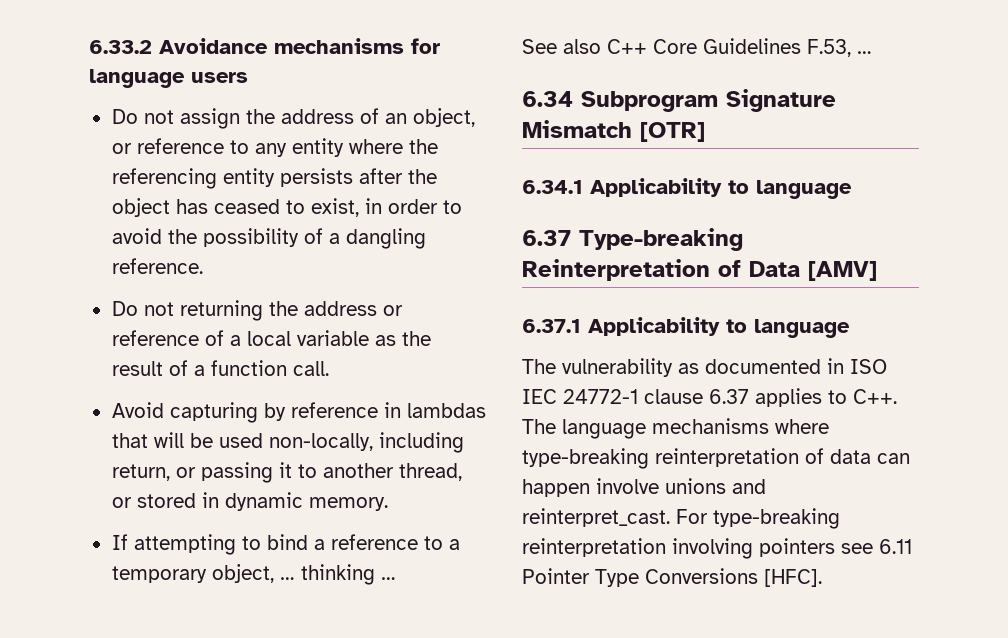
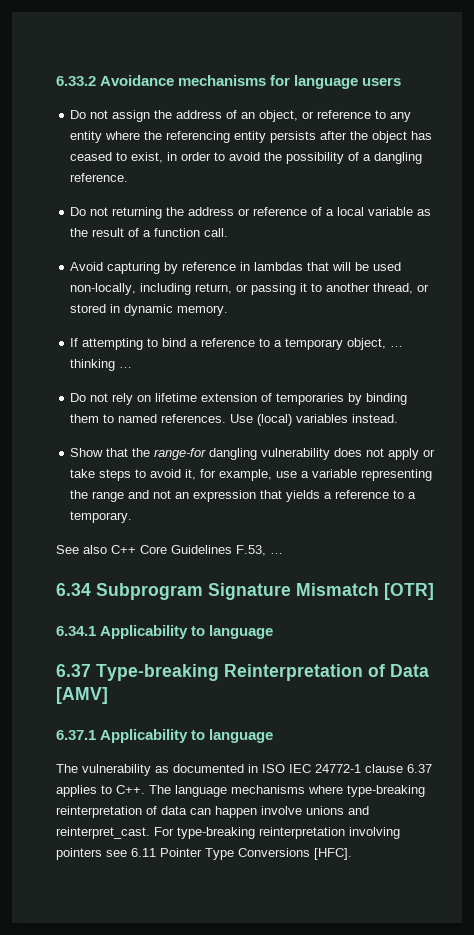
(396, 578) none -> [70,393,408,405] [70,414,399,426] [70,448,436,460] [70,469,433,481] [70,490,417,502] [70,511,133,523] // Do not rely on lifetime extension of temporaries by binding them to named references. Use (local) variables instead. // Show that the range-for dangling vulnerability does not apply or take steps to avoid it, for example, use a variable representing the range and not an expression that yields a reference to a temporary.

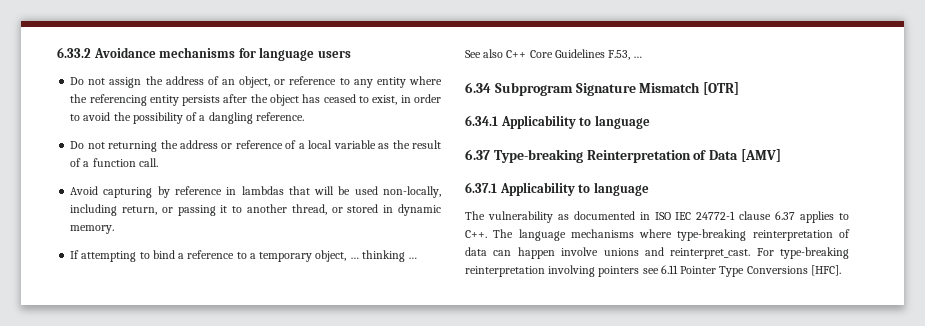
[70,393,408,405] [70,414,399,426] [70,448,436,460] [70,469,433,481] [70,490,417,502] [70,511,133,523] // Do not rely on lifetime extension of temporaries by binding them to named references. Use (local) variables instead. // Show that the range-for dangling vulnerability does not apply or take steps to avoid it, for example, use a variable representing the range and not an expression that yields a reference to a temporary. -> (418, 258) none

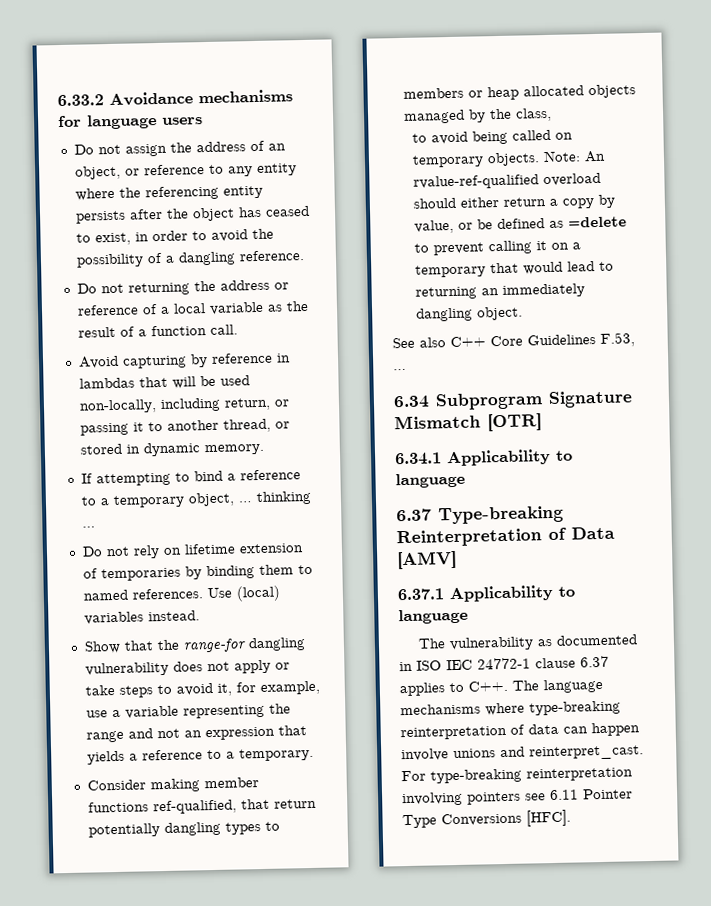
(418, 258) none -> [81,543,304,559] [82,564,313,582] [82,585,281,602] [83,610,200,625] [83,637,306,654] [84,659,290,677] [84,680,320,698] [85,703,291,719] [85,725,307,743] [86,747,314,765] [86,777,259,793] [87,798,317,815] [87,821,280,838] [402,84,636,101] [402,107,552,124] [412,129,574,145] [412,150,607,168] [413,172,602,190] [413,194,617,209] [414,216,628,234] [414,240,582,256] [415,261,615,278] [415,283,586,300] [416,306,524,322] // Do not rely on lifetime extension of temporaries by binding them to named references. Use (local) variables instead. // Show that the range-for dangling vulnerability does not apply or take steps to avoid it, for example, use a variable representing the range and not an expression that yields a reference to a temporary. // Consider making member functions ref-qualified, that return potentially dangling types to members or heap allocated objects managed by the class, // to avoid being called on temporary objects. Note: An rvalue-ref-qualified overload should either return a copy by value, or be defined as =delete to prevent calling it on a temporary that would lead to returning an immediately dangling object.

